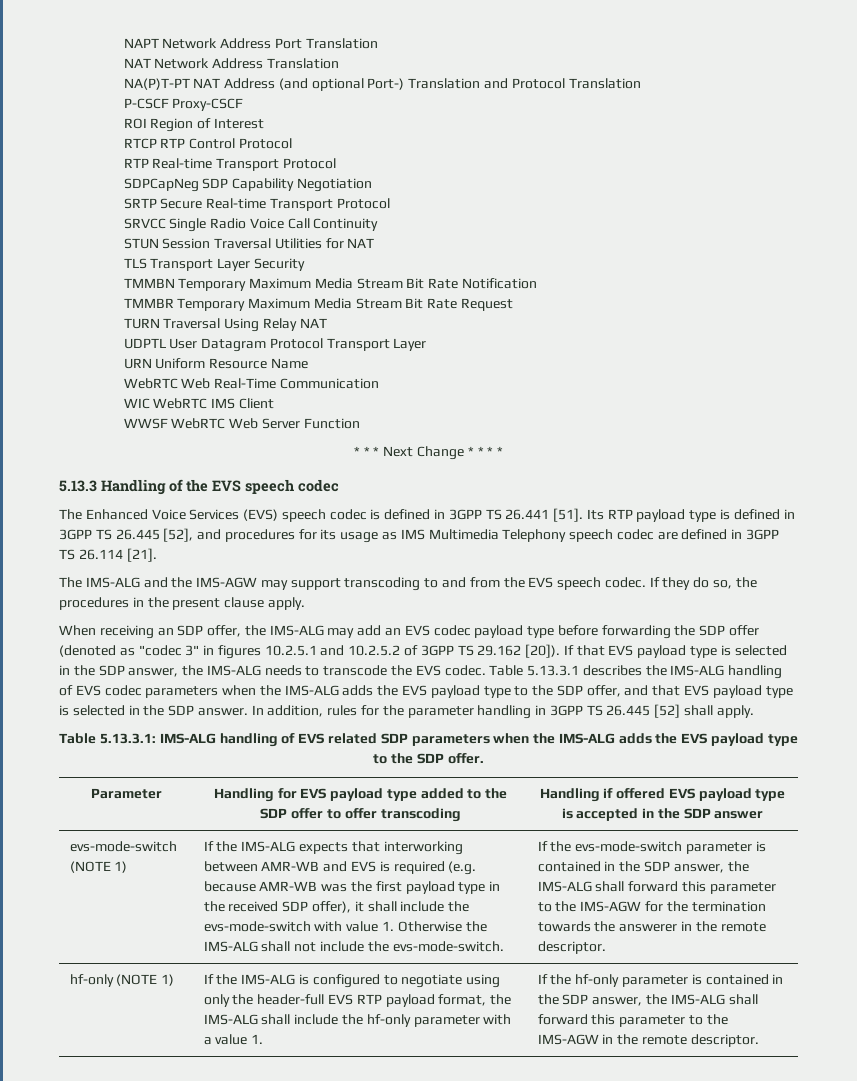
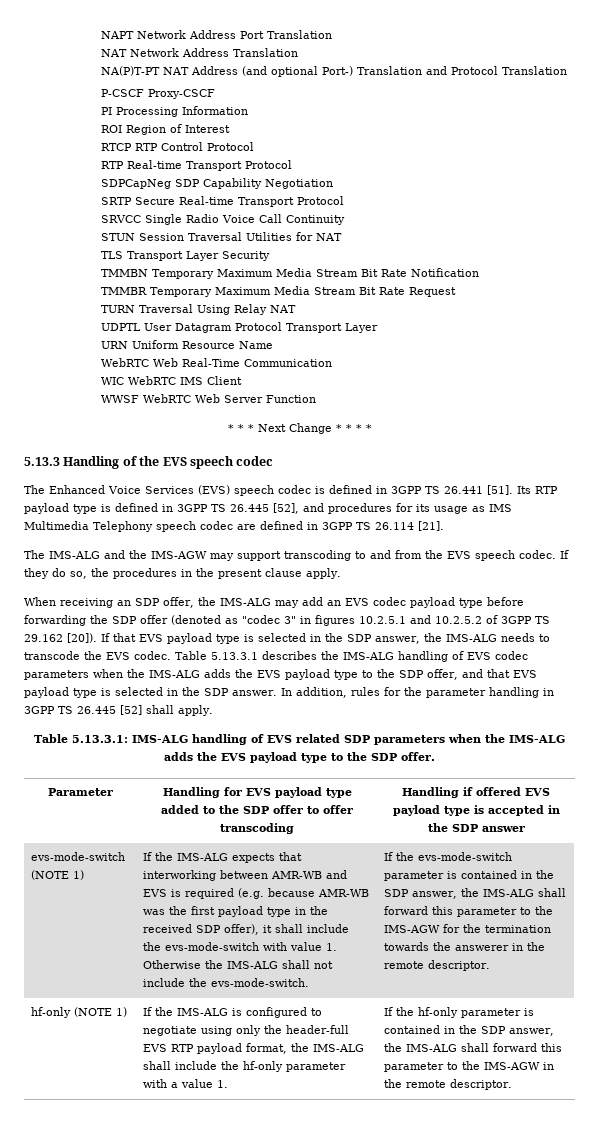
(244, 104) none -> [100,106,248,117] // PI Processing Information

